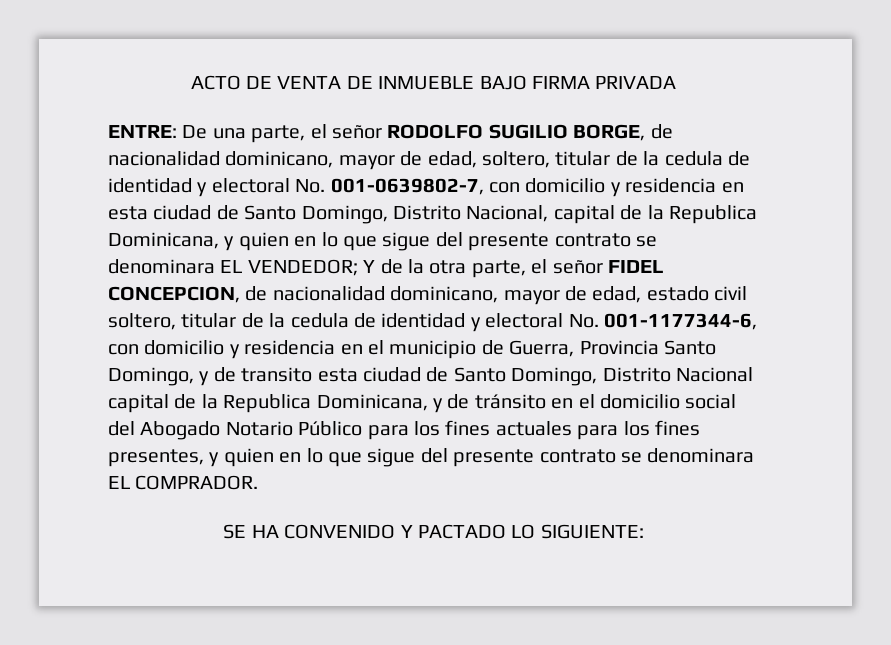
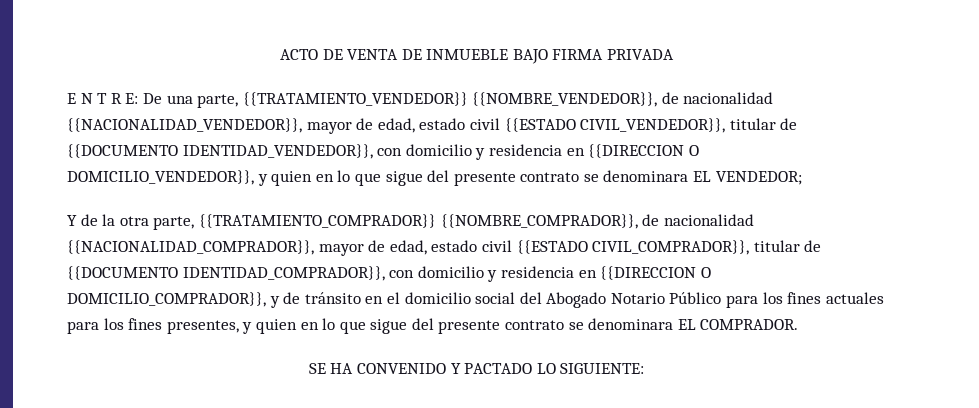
[108,124,673,143] [108,151,750,170] [108,178,744,197] [108,205,757,224] [108,232,219,249] ENTRE: De una parte, el señor RODOLFO SUGILIO BORGE, de nacionalidad dominicano, mayor de edad, soltero, titular de la cedula de identidad y electoral No. 001-0639802-7, con domicilio y residencia en esta ciudad de Santo Domingo, Distrito Nacional, capital de la Republica Dominicana, -> [67,92,774,108] [67,118,798,134] [67,144,699,160] [67,170,254,185] E N T R E: De una parte, {{TRATAMIENTO_VENDEDOR}} {{NOMBRE_VENDEDOR}}, de nacionalidad {{NACIONALIDAD_VENDEDOR}}, mayor de edad, estado civil {{ESTADO CIVIL_VENDEDOR}}, titular de {{DOCUMENTO IDENTIDAD_VENDEDOR}}, con domicilio y residencia en {{DIRECCION O DOMICILIO_VENDEDOR}},
(358, 267) none -> (802, 178) //
[531,259,664,274] [108,286,748,305] [108,313,757,332] [108,340,716,359] [108,367,753,386] [108,394,428,413] el señor FIDEL CONCEPCION, de nacionalidad dominicano, mayor de edad, estado civil soltero, titular de la cedula de identidad y electoral No. 001-1177344-6, con domicilio y residencia en el municipio de Guerra, Provincia Santo Domingo, y de transito esta ciudad de Santo Domingo, Distrito Nacional capital de la Republica Dominicana, -> [198,214,754,229] [67,240,822,256] [67,266,711,282] [67,292,266,307] {{TRATAMIENTO_COMPRADOR}} {{NOMBRE_COMPRADOR}}, de nacionalidad {{NACIONALIDAD_COMPRADOR}}, mayor de edad, estado civil {{ESTADO CIVIL_COMPRADOR}}, titular de {{DOCUMENTO IDENTIDAD_COMPRADOR}}, con domicilio y residencia en {{DIRECCION O DOMICILIO_COMPRADOR}},

